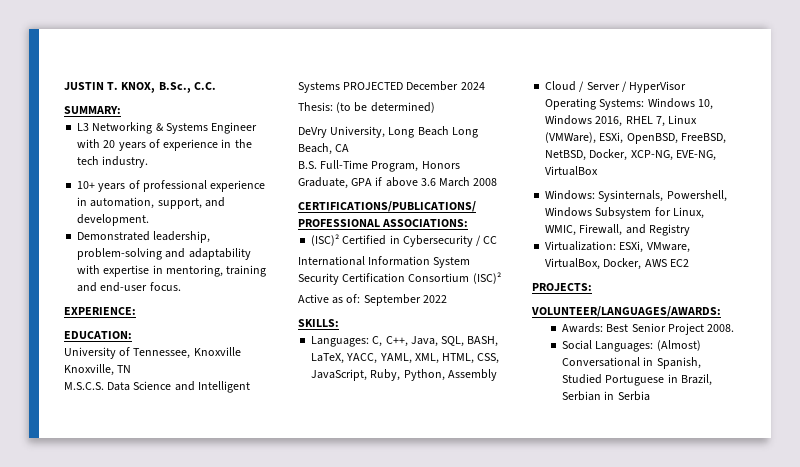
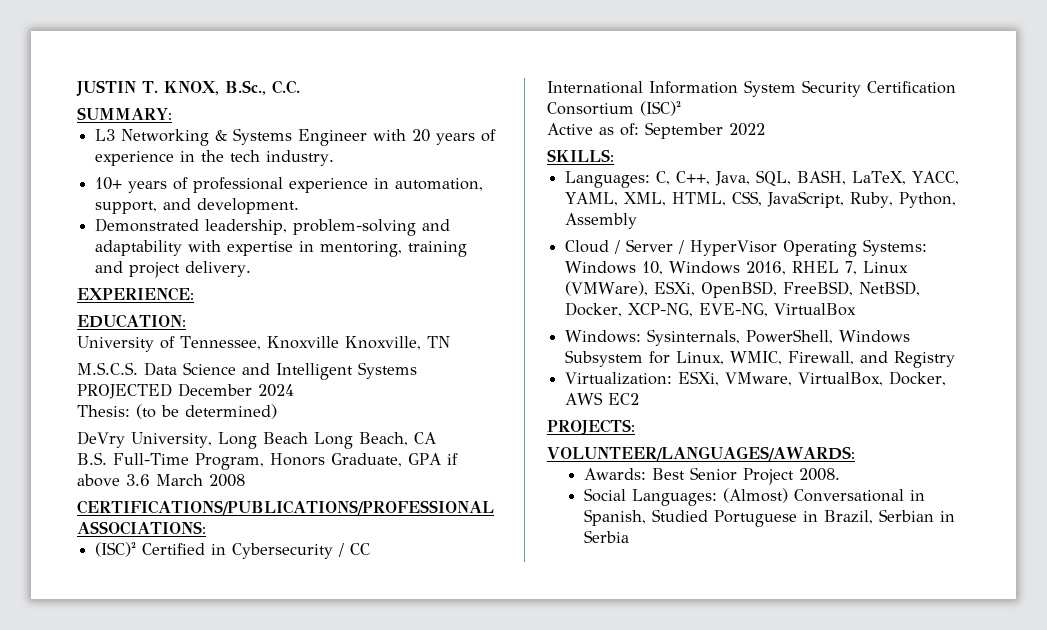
[100,282,181,292] end-user focus. -> [129,261,252,278] project delivery.
[666,190,727,202] Powershell, -> [746,329,834,344] PowerShell,

